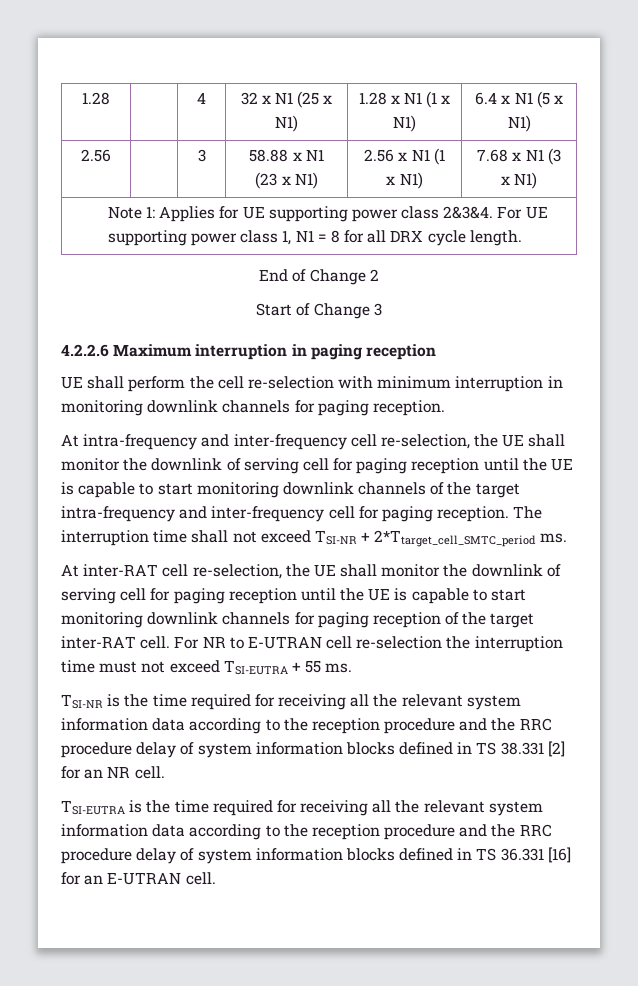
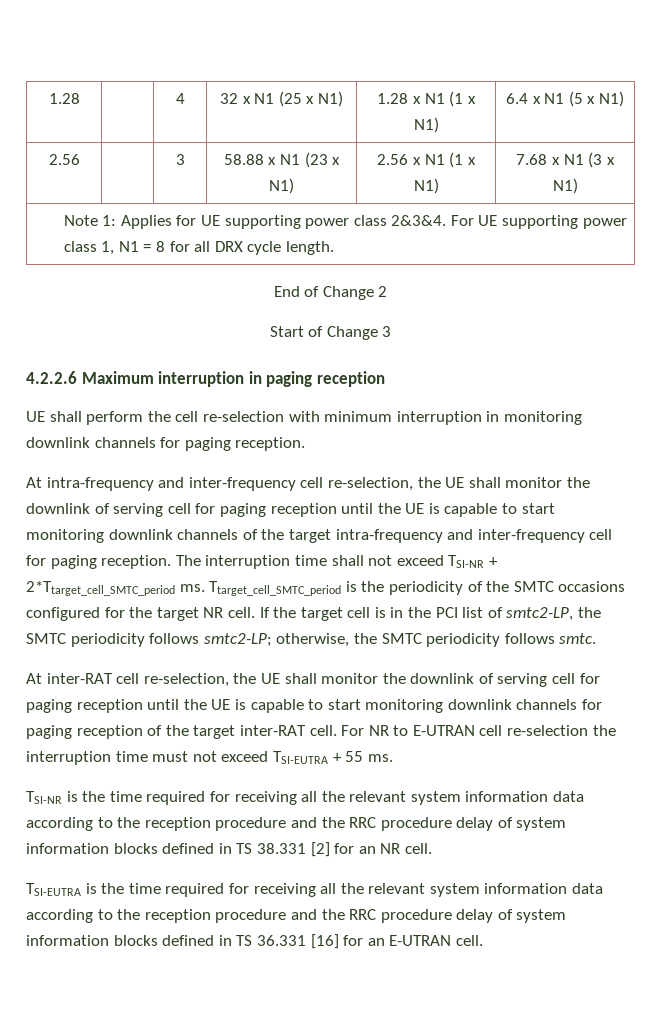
(568, 538) none -> [209,581,626,596] [26,607,602,621] [26,633,597,647] Ttarget_cell_SMTC_period is the periodicity of the SMTC occasions configured for the target NR cell. If the target cell is in the PCI list of smtc2-LP, the SMTC periodicity follows smtc2-LP; otherwise, the SMTC periodicity follows smtc.

